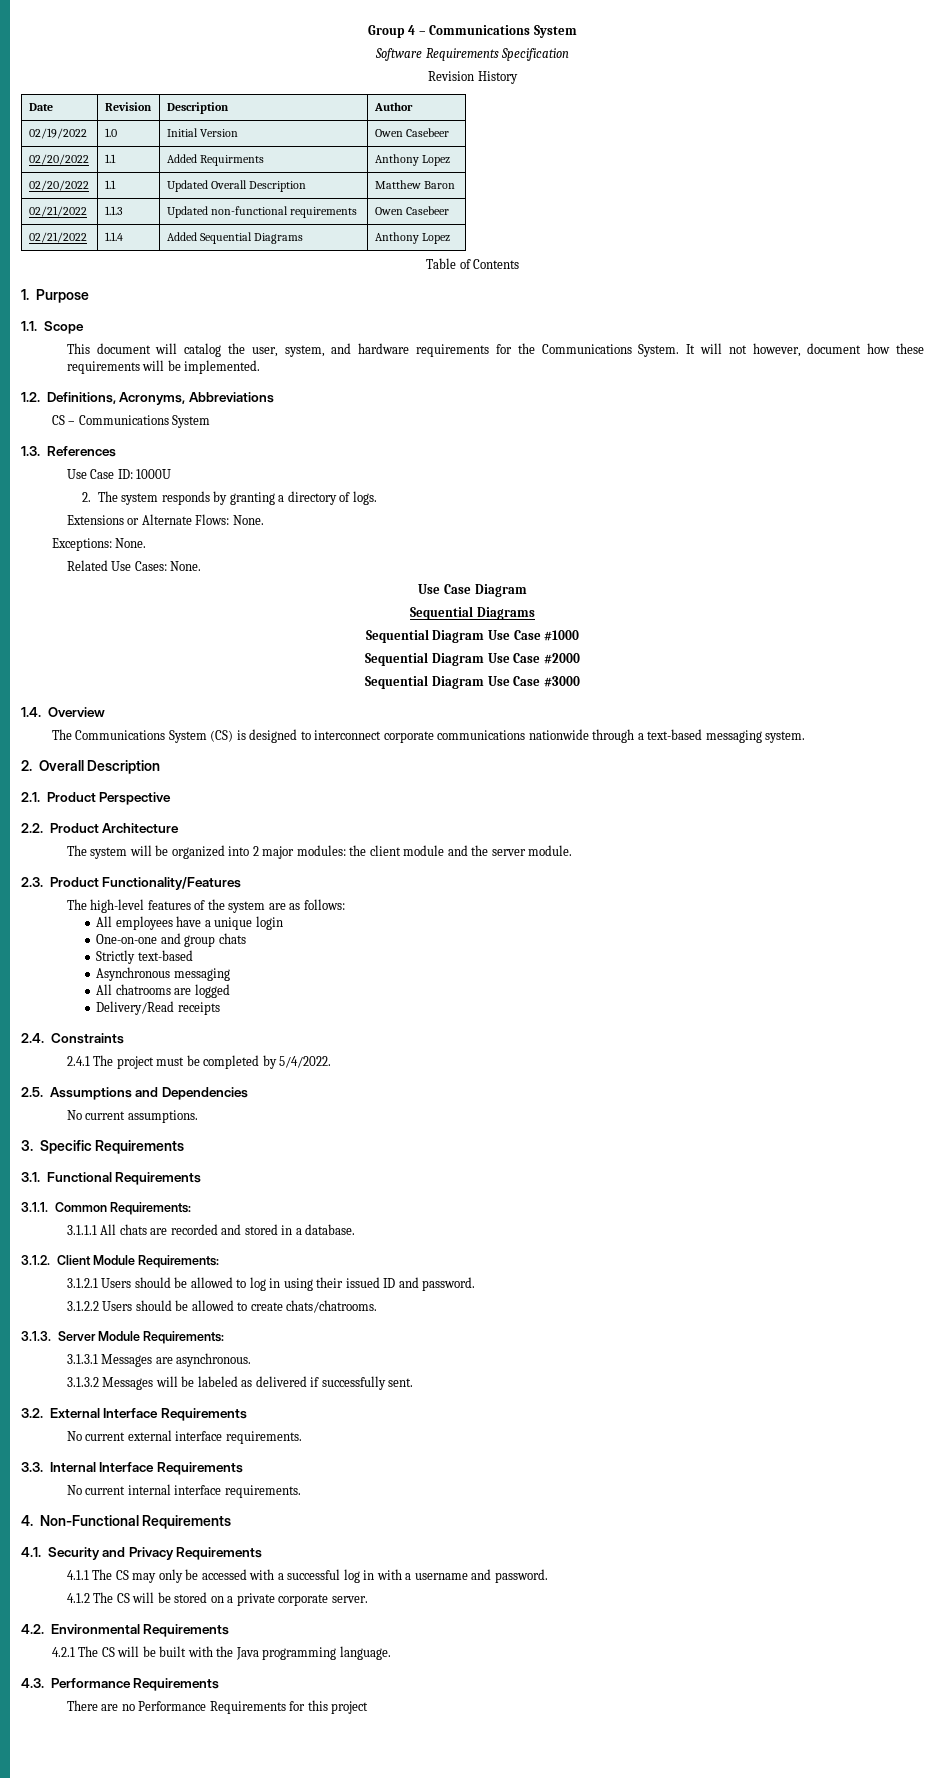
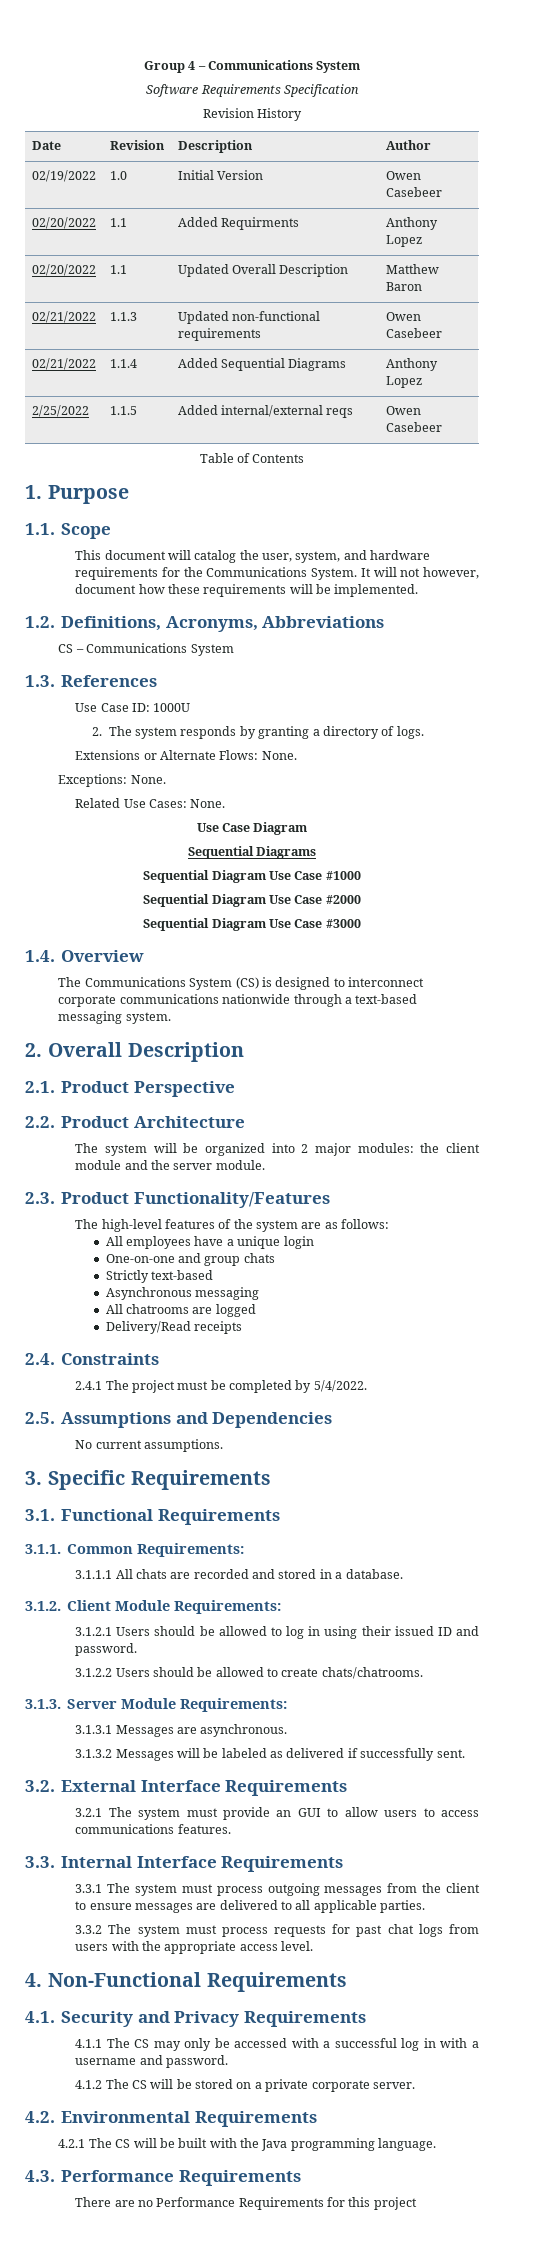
(450, 238) none -> [31,405,89,417] [109,406,137,415] [177,405,354,418] [385,406,421,415] [385,422,442,432] // 2/25/2022 | 1.1.5 | Added internal/external reqs | Owen Casebeer
[66,1430,302,1444] [21,1462,243,1475] [66,1484,301,1498] No current external interface requirements. // 3.3. Internal Interface Requirements // No current internal interface requirements. -> [75,1807,480,1820] [75,1824,231,1834] [25,1856,344,1872] [75,1883,480,1896] [75,1900,426,1913] [75,1924,480,1937] [75,1941,314,1954] 3.2.1 The system must provide an GUI to allow users to access communications features. // 3.3. Internal Interface Requirements // 3.3.1 The system must process outgoing messages from the client to ensure messages are delivered to all applicable parties. // 3.3.2 The system must process requests for past chat logs from users with the appropriate access level.

